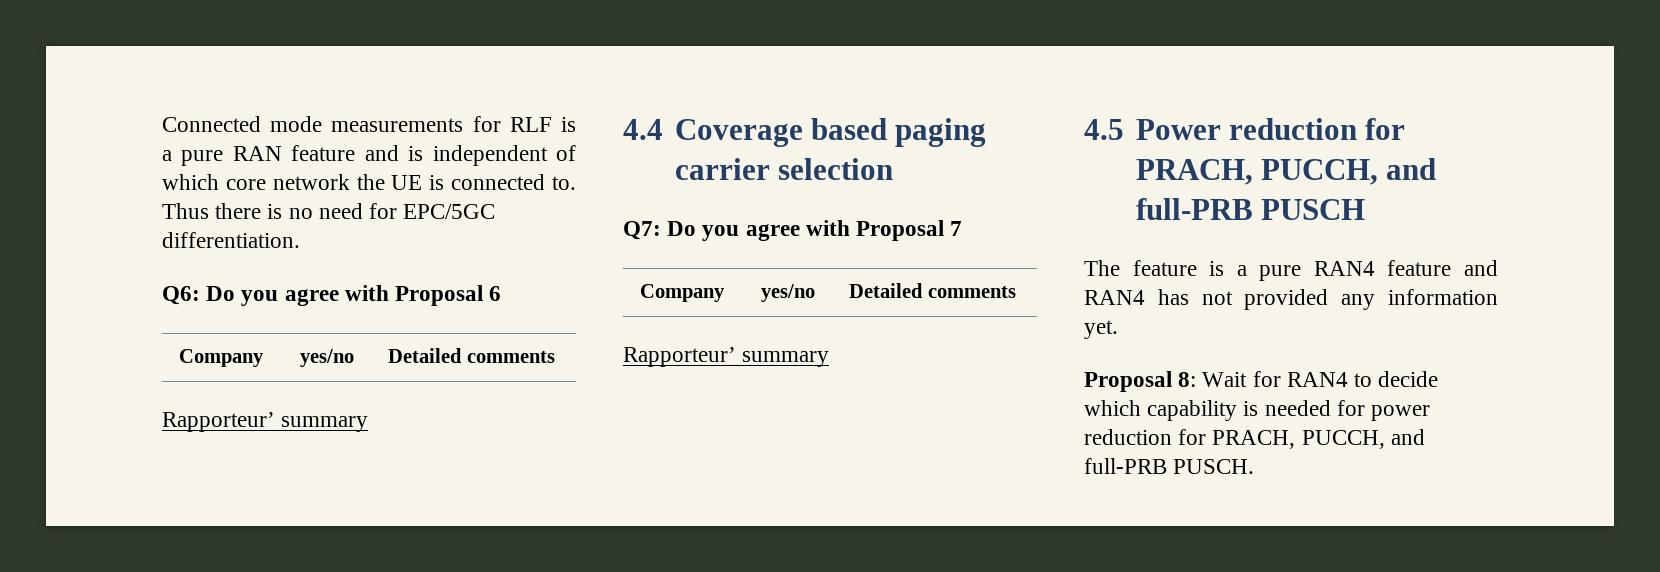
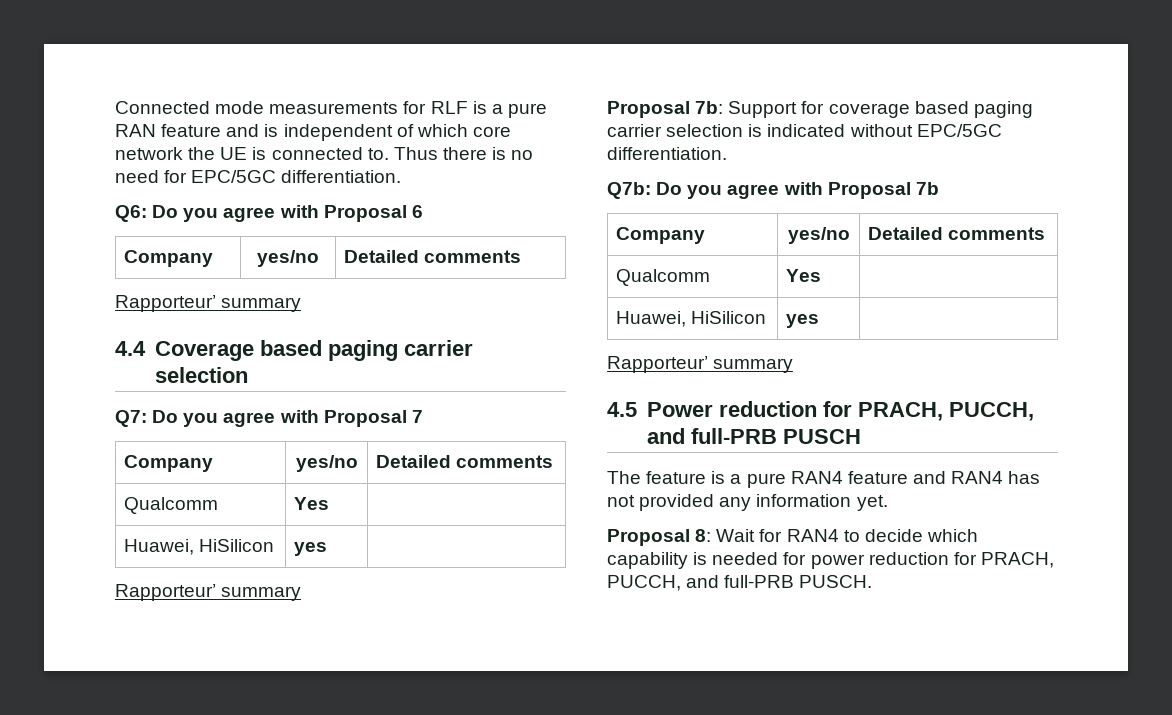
(1016, 292) none -> [124,497,219,514] [294,497,330,510] [124,539,275,555] [294,542,328,556] [115,584,302,601] [607,101,1033,118] [607,124,1002,137] [607,147,727,160] [607,182,939,199] [616,227,706,244] [787,227,850,244] [868,227,1046,240] [616,269,711,286] [786,269,822,282] [616,311,767,327] [786,314,820,328] // Qualcomm | Yes | // Huawei, HiSilicon | yes | // Rapporteur’ summary // Proposal 7b: Support for coverage based paging carrier selection is indicated without EPC/5GC differentiation. // Q7b: Do you agree with Proposal 7b // Company | yes/no | Detailed comments // Qualcomm | Yes | // Huawei, HiSilicon | yes |

